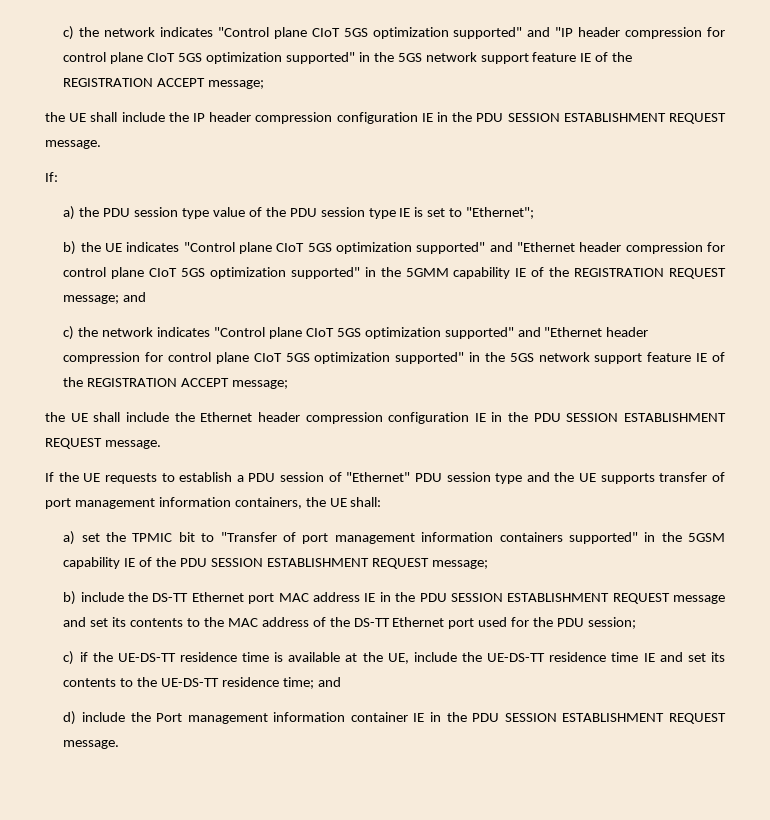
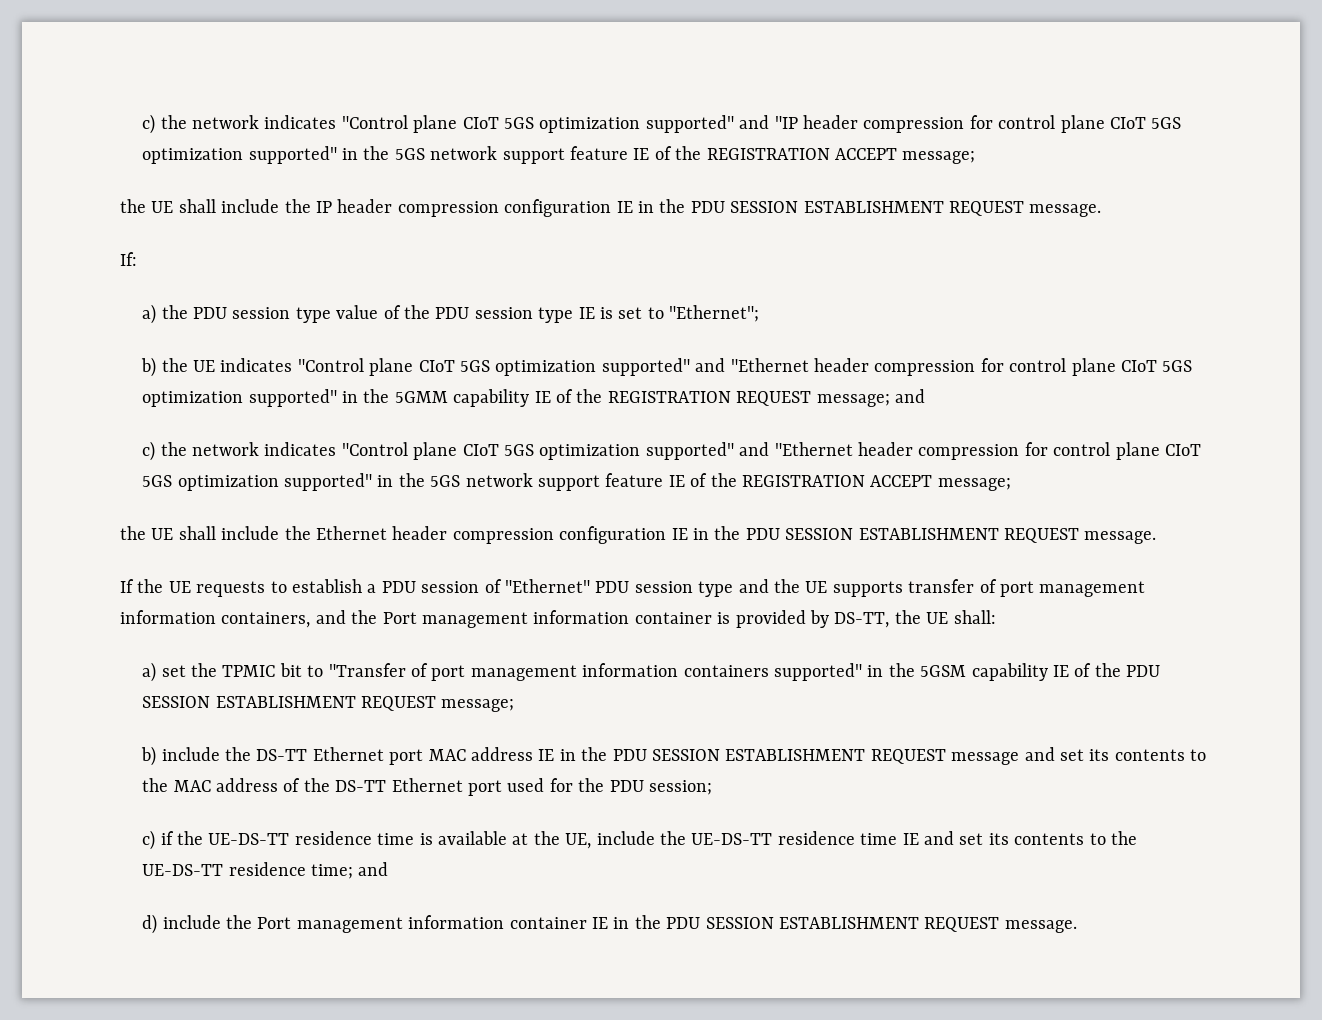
(302, 503) none -> [315,610,890,628] and the Port management information container is provided by DS-TT,

